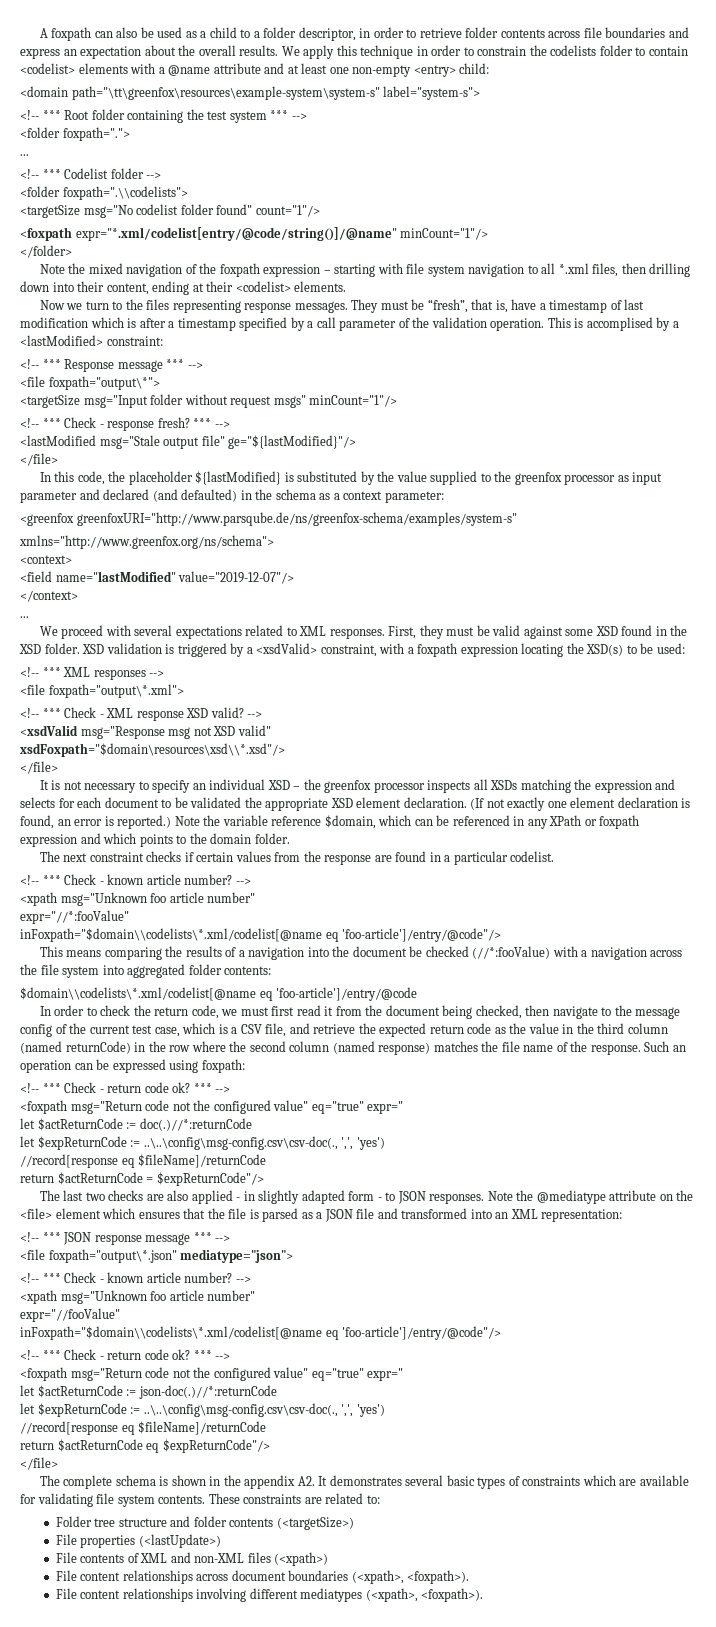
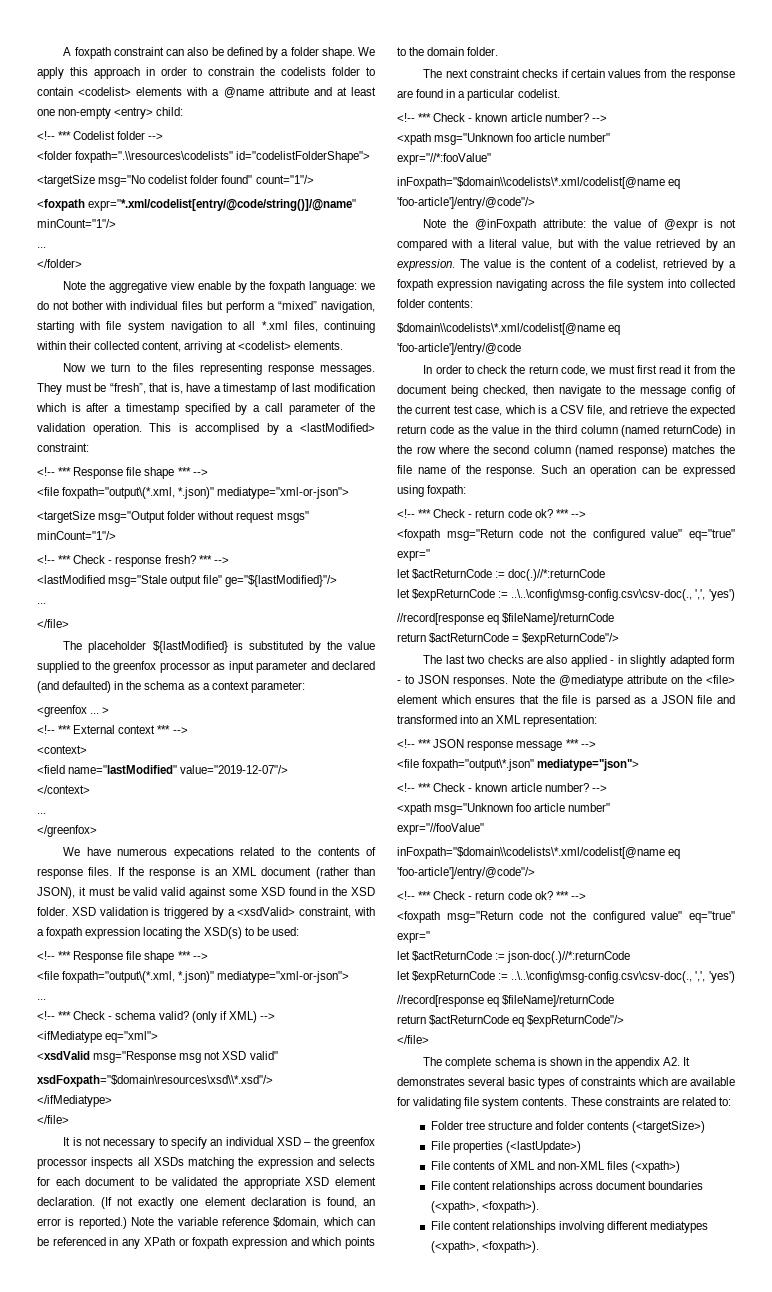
(92, 34) none -> [113,47,164,56] constraint
[157,27,689,41] [20,45,279,59] used as a child to a folder descriptor, in order to retrieve folder contents across file boundaries and express an expectation about the overall results. -> [226,47,355,59] defined by a folder shape.
[360,45,414,59] technique -> [94,67,140,79] approach
[20,86,481,100] [20,109,307,123] [20,127,130,141] [20,154,29,156] // <domain path="\tt\greenfox\resources\example-system\system-s" label="system-s"> // <!-- *** Root folder containing the test system *** --> // <folder foxpath="."> // ... -> (184, 111) none
[62,186,188,200] foxpath=".\\codelists"> -> [75,151,371,163] foxpath=".\\resources\codelists" id="codelistFolderShape">
(489, 234) none -> [37,247,46,248] // ...
[88,263,331,277] mixed navigation of the foxpath expression – -> [109,281,376,293] [37,301,376,313] aggregative view enable by the foxpath language: we do not bother with individual files but perform a “mixed” navigation,
[621,263,691,277] [20,281,234,295] then drilling down into their content, ending at their -> [324,321,375,333] [36,341,236,353] continuing within their collected content, arriving at
[117,359,203,372] [20,376,160,390] [20,395,148,408] message *** --> // <file foxpath="output\*"> // <targetSize msg="Input -> [126,467,208,479] [37,487,350,499] [37,511,166,523] file shape *** --> // <file foxpath="output\(*.xml, *.json)" mediatype="xml-or-json"> // <targetSize msg="Output
[20,453,58,466] [39,471,126,485] // </file> // In this code, the -> [37,603,46,604] [37,619,69,628] [63,641,83,650] // ... // </file> // The
[76,512,517,526] [19,535,274,549] greenfoxURI="http://www.parsqube.de/ns/greenfox-schema/examples/system-s" // xmlns="http://www.greenfox.org/ns/schema"> -> [90,707,110,714] [37,725,188,734] ... > // <!-- *** External context *** -->
[39,625,444,639] // We proceed with several expectations related to XML responses. First, they -> [37,825,97,837] [63,847,376,859] [37,867,376,879] [37,887,86,899] // </greenfox> // We have numerous expecations related to the contents of response files. If the response is an XML document (rather than JSON), it
(521, 630) none -> [161,887,186,896] valid
[63,667,165,680] [20,684,184,698] [20,707,263,721] XML responses --> // <file foxpath="output\*.xml"> // <!-- *** Check - XML response XSD valid? --> -> [73,951,208,963] [37,971,350,983] [37,999,46,1000] [37,1011,275,1023] [37,1031,159,1043] Response file shape *** --> // <file foxpath="output\(*.xml, *.json)" mediatype="xml-or-json"> // ... // <!-- *** Check - schema valid? (only if XML) --> // <ifMediatype eq="xml">
(285, 750) none -> [37,1095,112,1107] // </ifMediatype>
[39,946,647,960] This means comparing the results of a navigation into the document be checked (//*:fooValue) with a navigation -> [423,219,736,231] [397,239,735,251] [397,259,736,271] [397,279,547,291] Note the @inFoxpath attribute: the value of @expr is not compared with a literal value, but with the value retrieved by an expression. The value is the content of a codelist, retrieved by a foxpath expression navigating
[127,964,186,978] aggregated -> [690,279,735,288] collected

